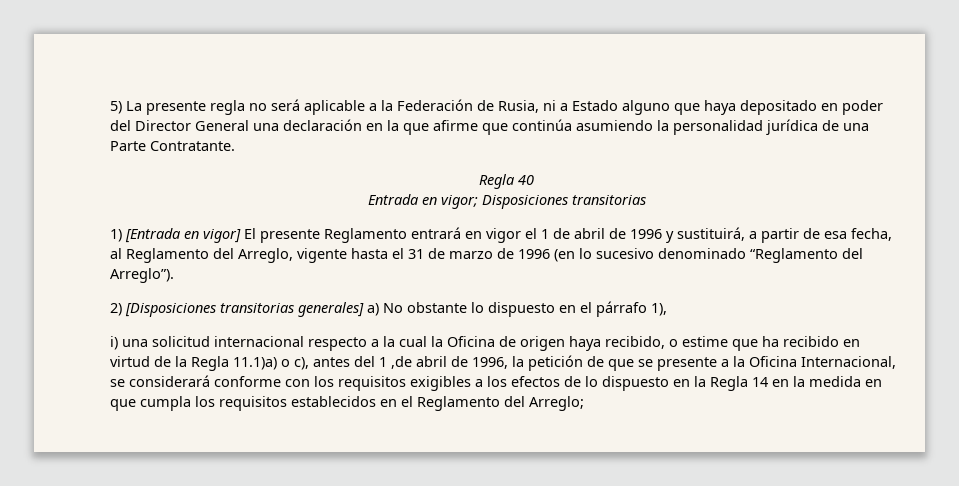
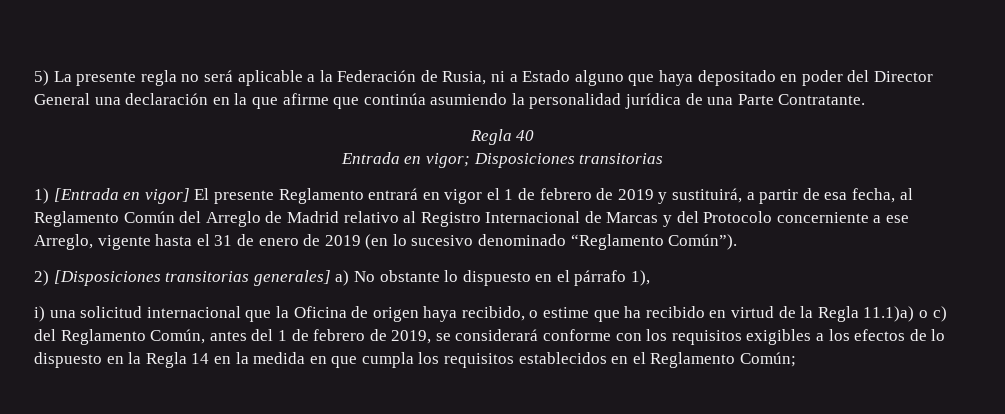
[574,228,662,239] abril de 1996 -> [539,188,654,200] febrero de 2019
[213,248,234,259] del -> [123,211,910,227] Común del Arreglo de Madrid relativo al Registro Internacional de Marcas y del Protocolo concerniente a ese
[449,248,550,259] marzo de 1996 -> [258,234,361,246] enero de 2019
[842,248,863,259] [110,268,174,283] del Arreglo”). -> [668,234,738,250] Común”).
[308,336,427,351] respecto a la cual -> [245,310,272,322] que
[294,355,896,371] c), antes del 1 ,de abril de 1996, la petición de que se presente a la Oficina Internacional, -> [932,306,947,322] [34,329,432,345] c) del Reglamento Común, antes del 1 de febrero de 2019,
[504,396,584,411] del Arreglo; -> [740,352,797,367] Común;

